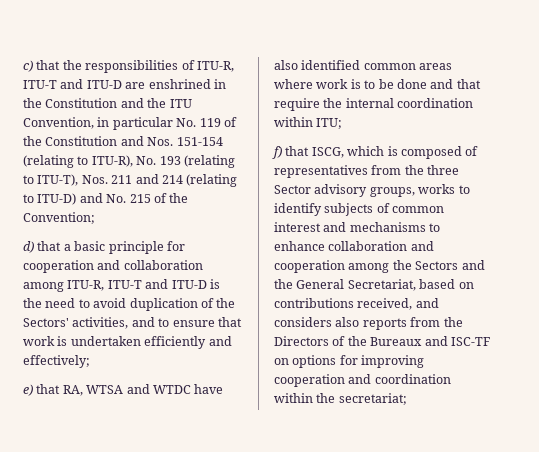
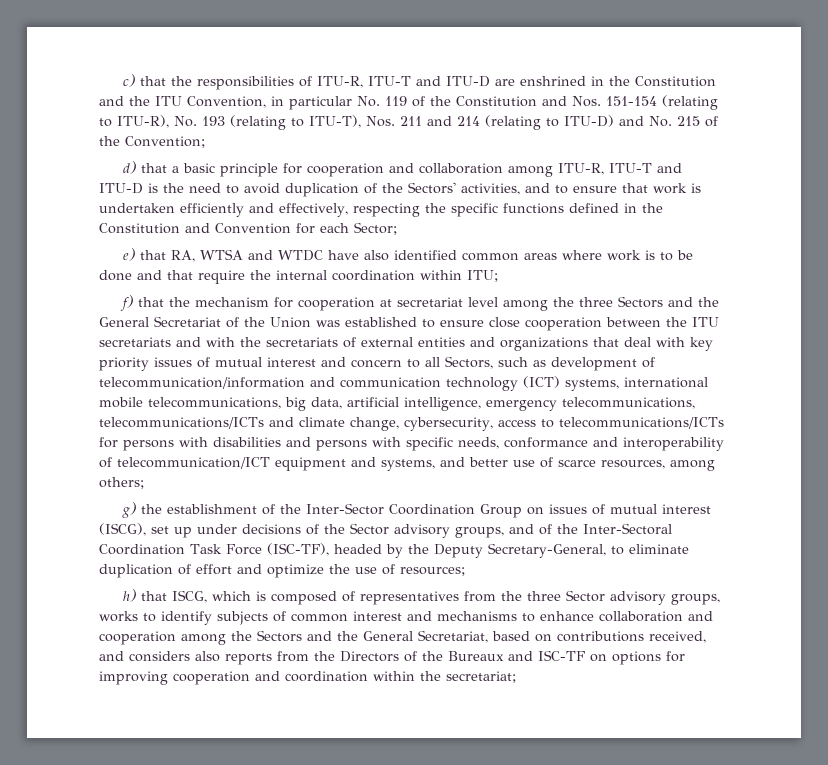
[23,355,90,368] effectively; -> [279,203,663,217] [99,222,397,235] effectively, respecting the specific functions defined in the Constitution and Convention for each Sector;
(310, 151) none -> [168,296,719,311] [99,316,719,331] [99,337,713,351] [99,356,655,371] [99,376,708,391] [99,397,695,411] [99,417,724,431] [99,437,724,451] [99,457,715,471] [99,477,144,489] [121,502,711,518] [99,523,672,538] [99,543,689,558] [99,564,465,578] [122,589,167,602] the mechanism for cooperation at secretariat level among the three Sectors and the General Secretariat of the Union was established to ensure close cooperation between the ITU secretariats and with the secretariats of external entities and organizations that deal with key priority issues of mutual interest and concern to all Sectors, such as development of telecommunication/information and communication technology (ICT) systems, international mobile telecommunications, big data, artificial intelligence, emergency telecommunications, telecommunications/ICTs and climate change, cybersecurity, access to telecommunications/ICTs for persons with disabilities and persons with specific needs, conformance and interoperability of telecommunication/ICT equipment and systems, and better use of scarce resources, among others; // g) the establishment of the Inter-Sector Coordination Group on issues of mutual interest (ISCG), set up under decisions of the Sector advisory groups, and of the Inter-Sectoral Coordination Task Force (ISC-TF), headed by the Deputy Secretary-General, to eliminate duplication of effort and optimize the use of resources; // h) that

